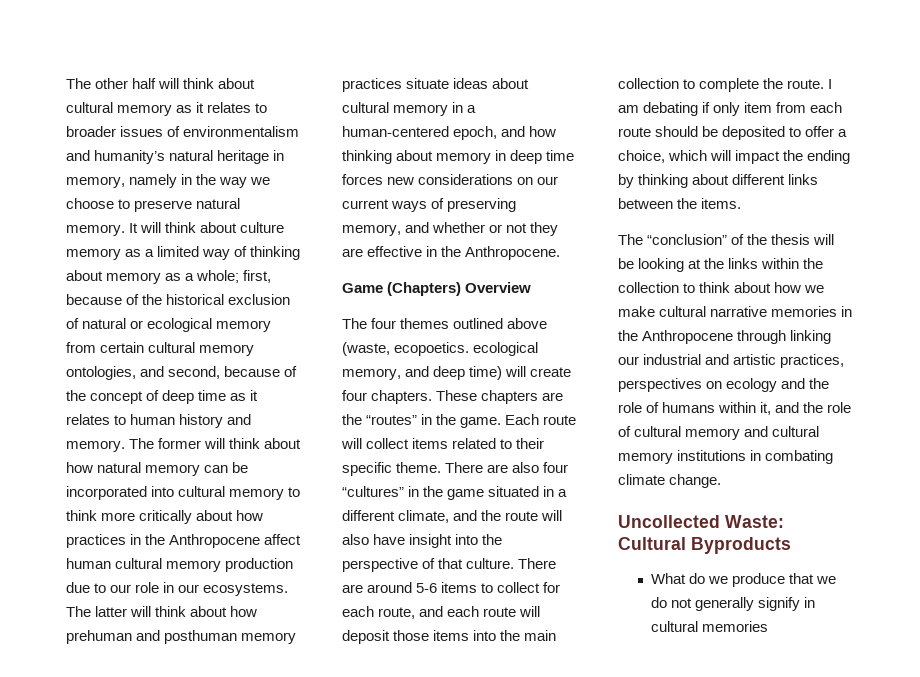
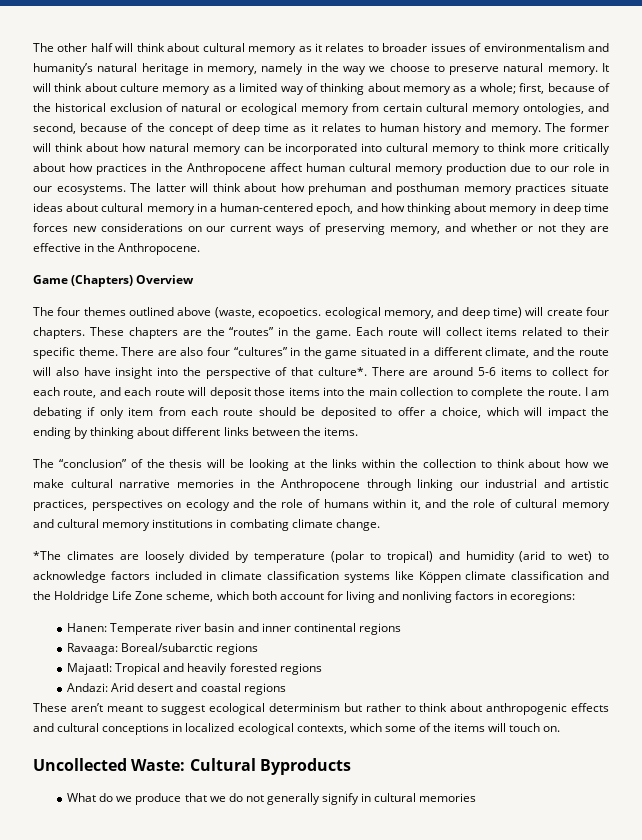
[466,558,515,569] culture. -> [317,367,367,376] culture*.
(722, 481) none -> [33,551,610,563] [33,571,609,583] [33,591,576,603] [67,623,401,635] [67,643,259,655] [67,663,322,675] [67,683,286,695] [33,703,609,715] [33,723,561,735] // *The climates are loosely divided by temperature (polar to tropical) and humidity (arid to wet) to acknowledge factors included in climate classification systems like Köppen climate classification and the Holdridge Life Zone scheme, which both account for living and nonliving factors in ecoregions: // Hanen: Temperate river basin and inner continental regions // Ravaaga: Boreal/subarctic regions // Majaatl: Tropical and heavily forested regions // Andazi: Arid desert and coastal regions // These aren’t meant to suggest ecological determinism but rather to think about anthropogenic effects and cultural conceptions in localized ecological contexts, which some of the items will touch on.

